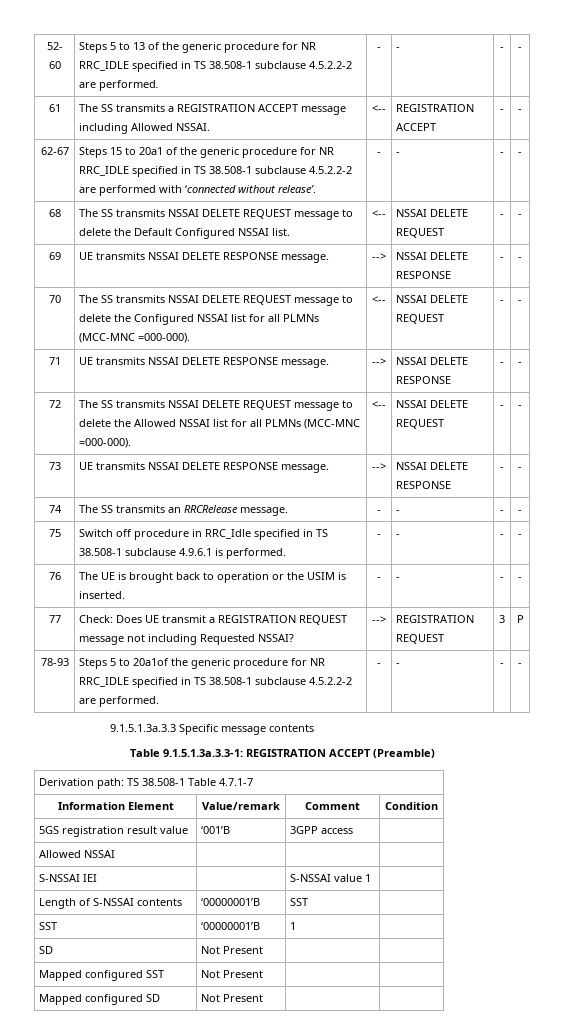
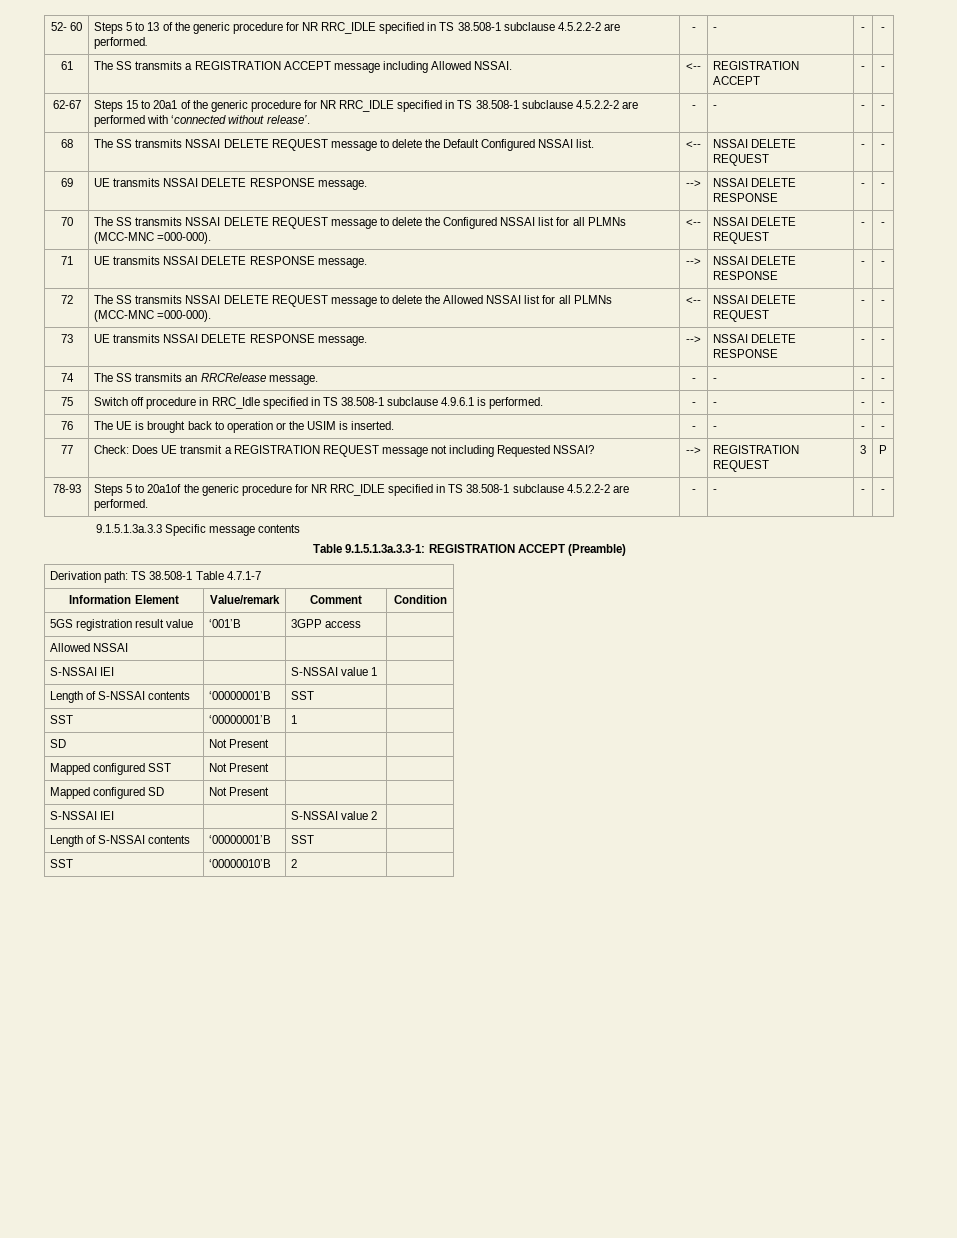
(264, 998) none -> [50,811,115,820] [291,811,378,820] [50,835,191,847] [209,835,272,844] [291,835,315,844] [50,859,74,868] [209,859,272,868] [291,859,298,868] // S-NSSAI IEI | | S-NSSAI value 2 | // Length of S-NSSAI contents | ‘00000001’B | SST | // SST | ‘00000010’B | 2 |

